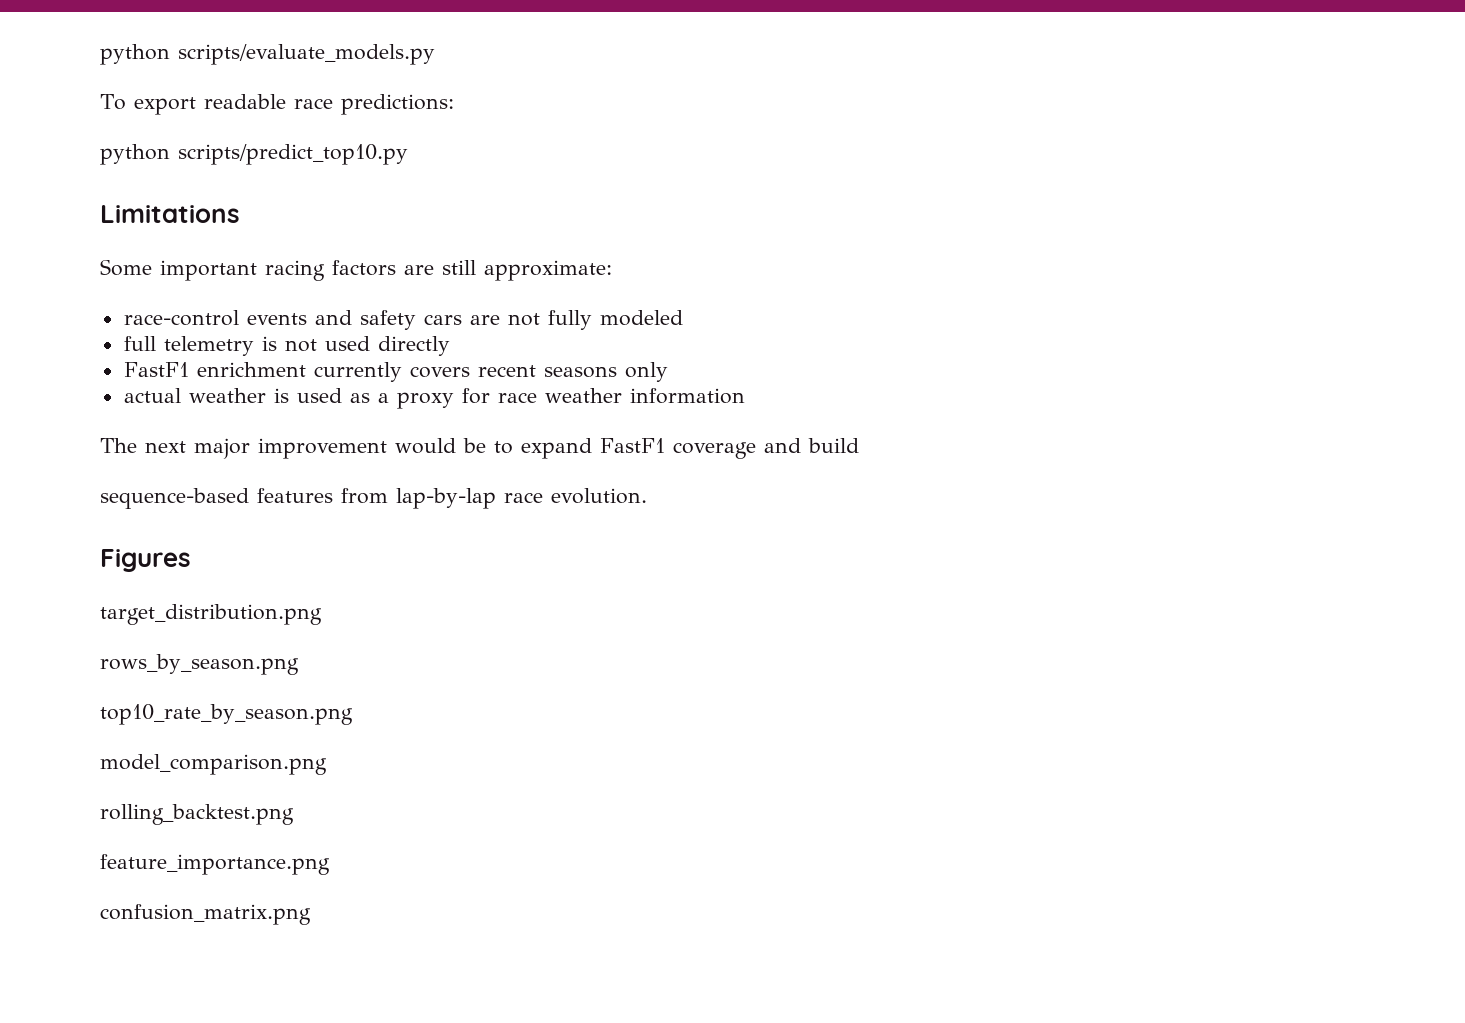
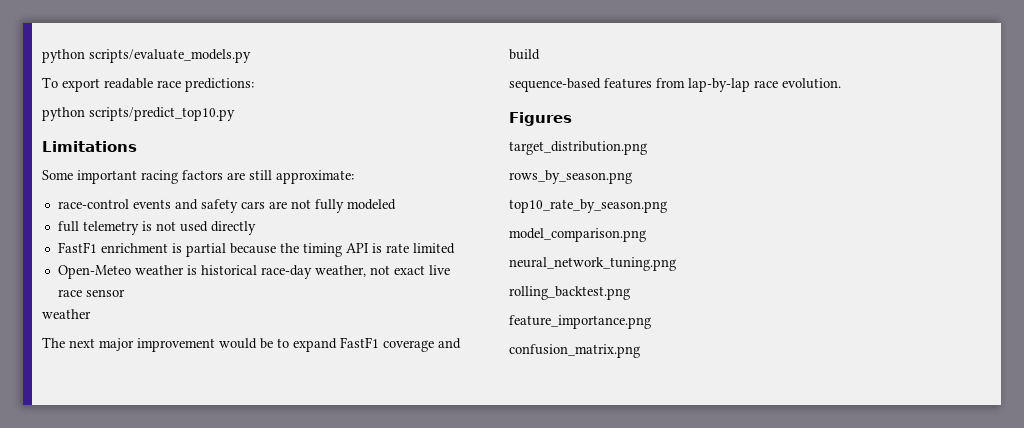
[313,362,668,382] [123,388,745,409] currently covers recent seasons only // actual weather is used as a proxy for race weather information -> [171,243,455,257] [57,265,450,279] [57,289,125,297] [42,309,91,319] is partial because the timing API is rate limited // Open-Meteo weather is historical race-day weather, not exact live race sensor // weather
(327, 764) none -> [509,257,676,271] // neural_network_tuning.png

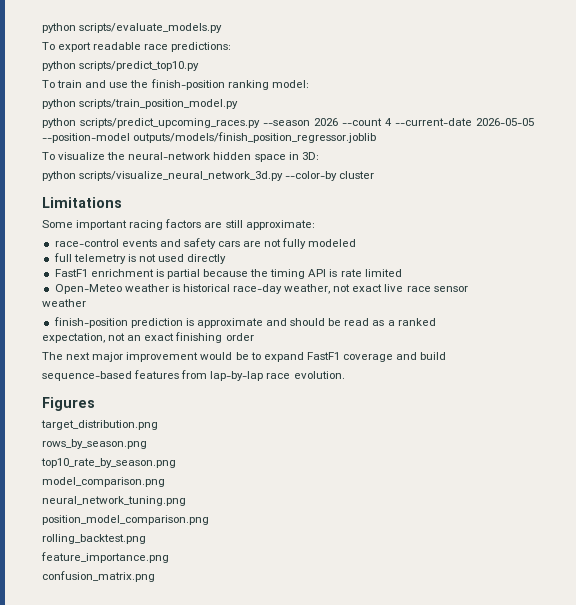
(235, 114) none -> [42,79,309,90] [42,99,239,109] [42,118,534,128] [42,132,377,143] [42,152,319,162] [42,171,375,181] // To train and use the finish-position ranking model: // python scripts/train_position_model.py // python scripts/predict_upcoming_races.py --season 2026 --count 4 --current-date 2026-05-05 --position-model outputs/models/finish_position_regressor.joblib // To visualize the neural-network hidden space in 3D: // python scripts/visualize_neural_network_3d.py --color-by cluster
(91, 314) none -> [53,317,436,328] [42,332,254,343] // finish-position prediction is approximate and should be read as a ranked // expectation, not an exact finishing order
(676, 264) none -> [42,515,209,525] // position_model_comparison.png

